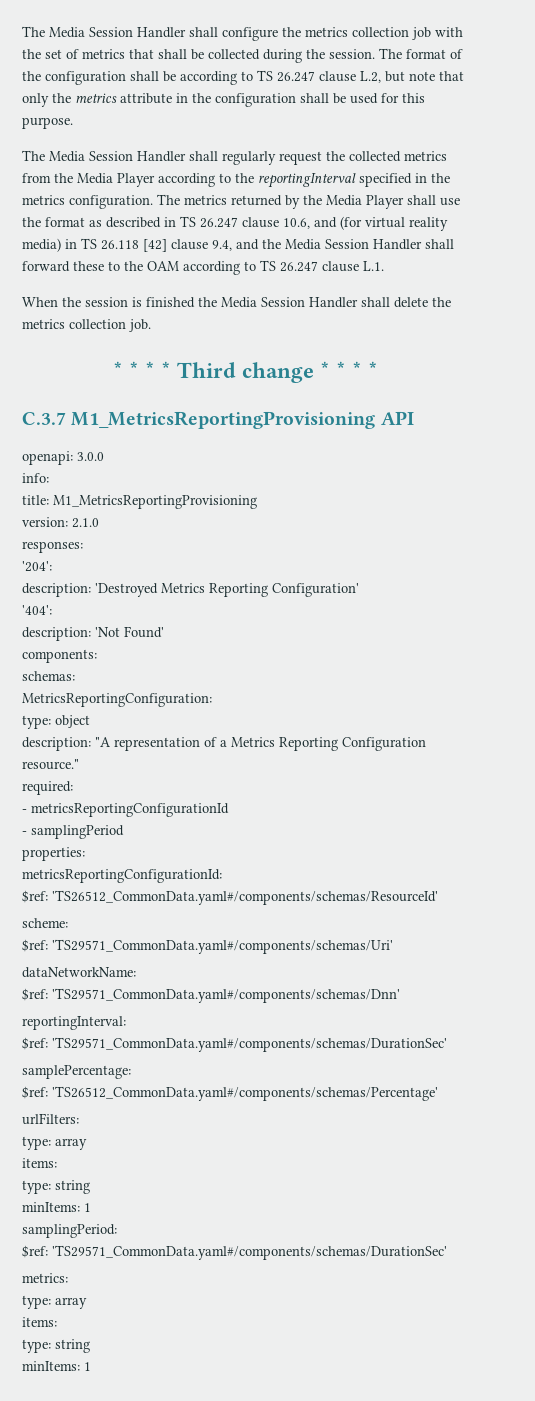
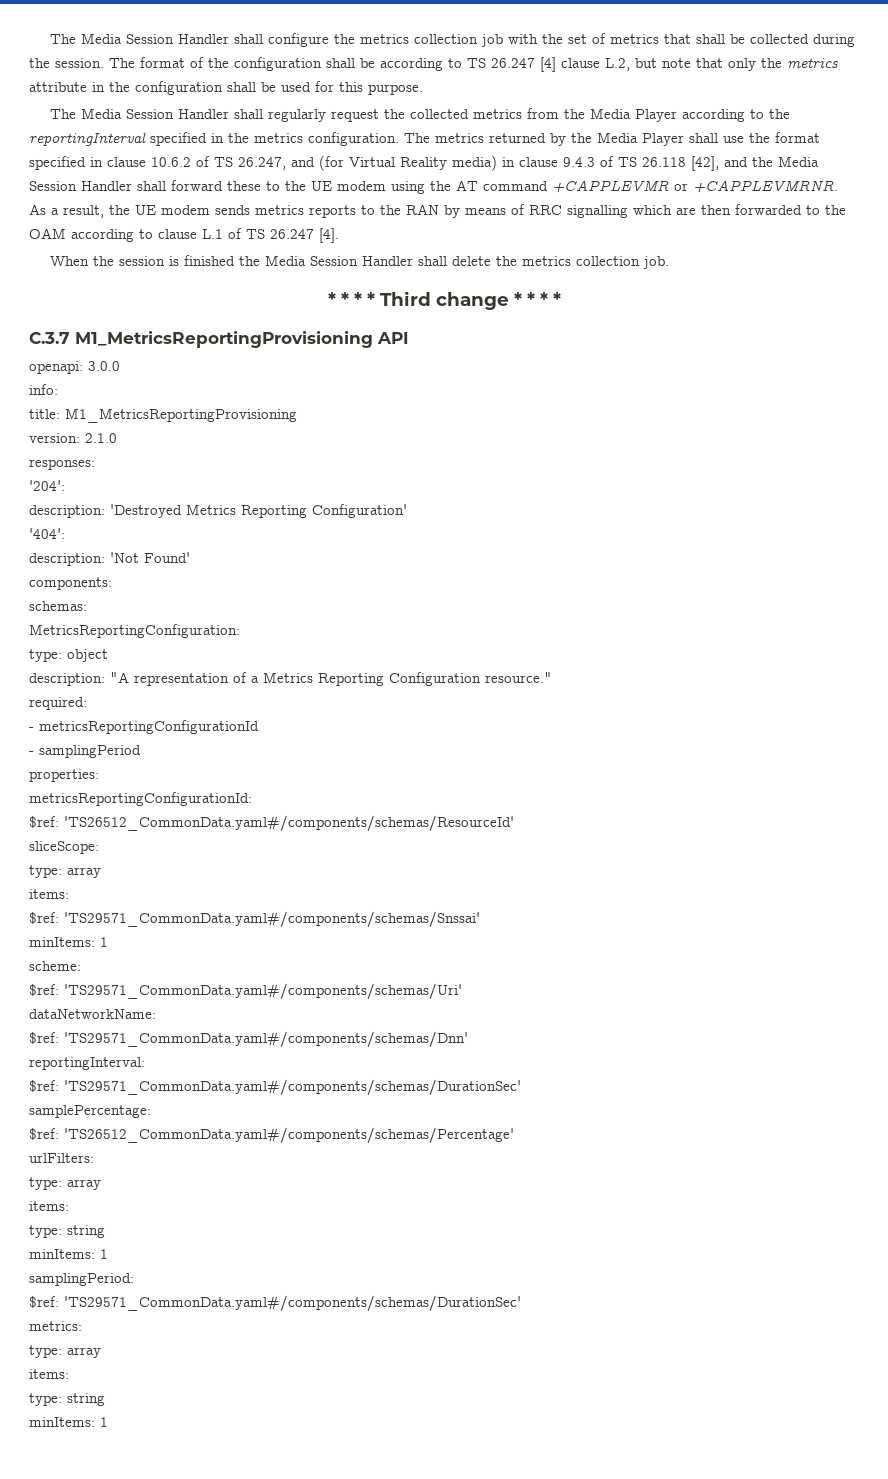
(315, 76) none -> [540,57,556,72] [4]
[89,216,448,231] [22,238,232,252] as described in TS 26.247 clause 10.6, and (for virtual reality media) in TS 26.118 [42] clause 9.4, -> [29,155,719,171] specified in clause 10.6.2 of TS 26.247, and (for Virtual Reality media) in clause 9.4.3 of TS 26.118 [42],
[147,260,384,275] OAM according to TS 26.247 clause L.1. -> [311,180,838,194] [29,204,846,218] [29,228,339,243] UE modem using the AT command +CAPPLEVMR or +CAPPLEVMRNR. As a result, the UE modem sends metrics reports to the RAN by means of RRC signalling which are then forwarded to the OAM according to clause L.1 of TS 26.247 [4].
(438, 897) none -> [29,841,99,854] [29,865,101,878] [29,889,69,899] [29,911,480,928] [29,937,108,947] // sliceScope: // type: array // items: // $ref: 'TS29571_CommonData.yaml#/components/schemas/Snssai' // minItems: 1

